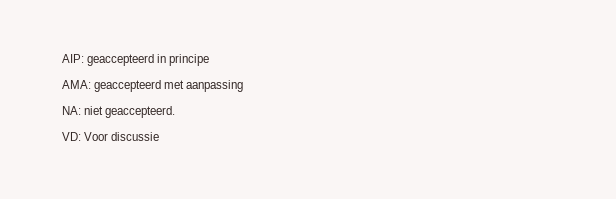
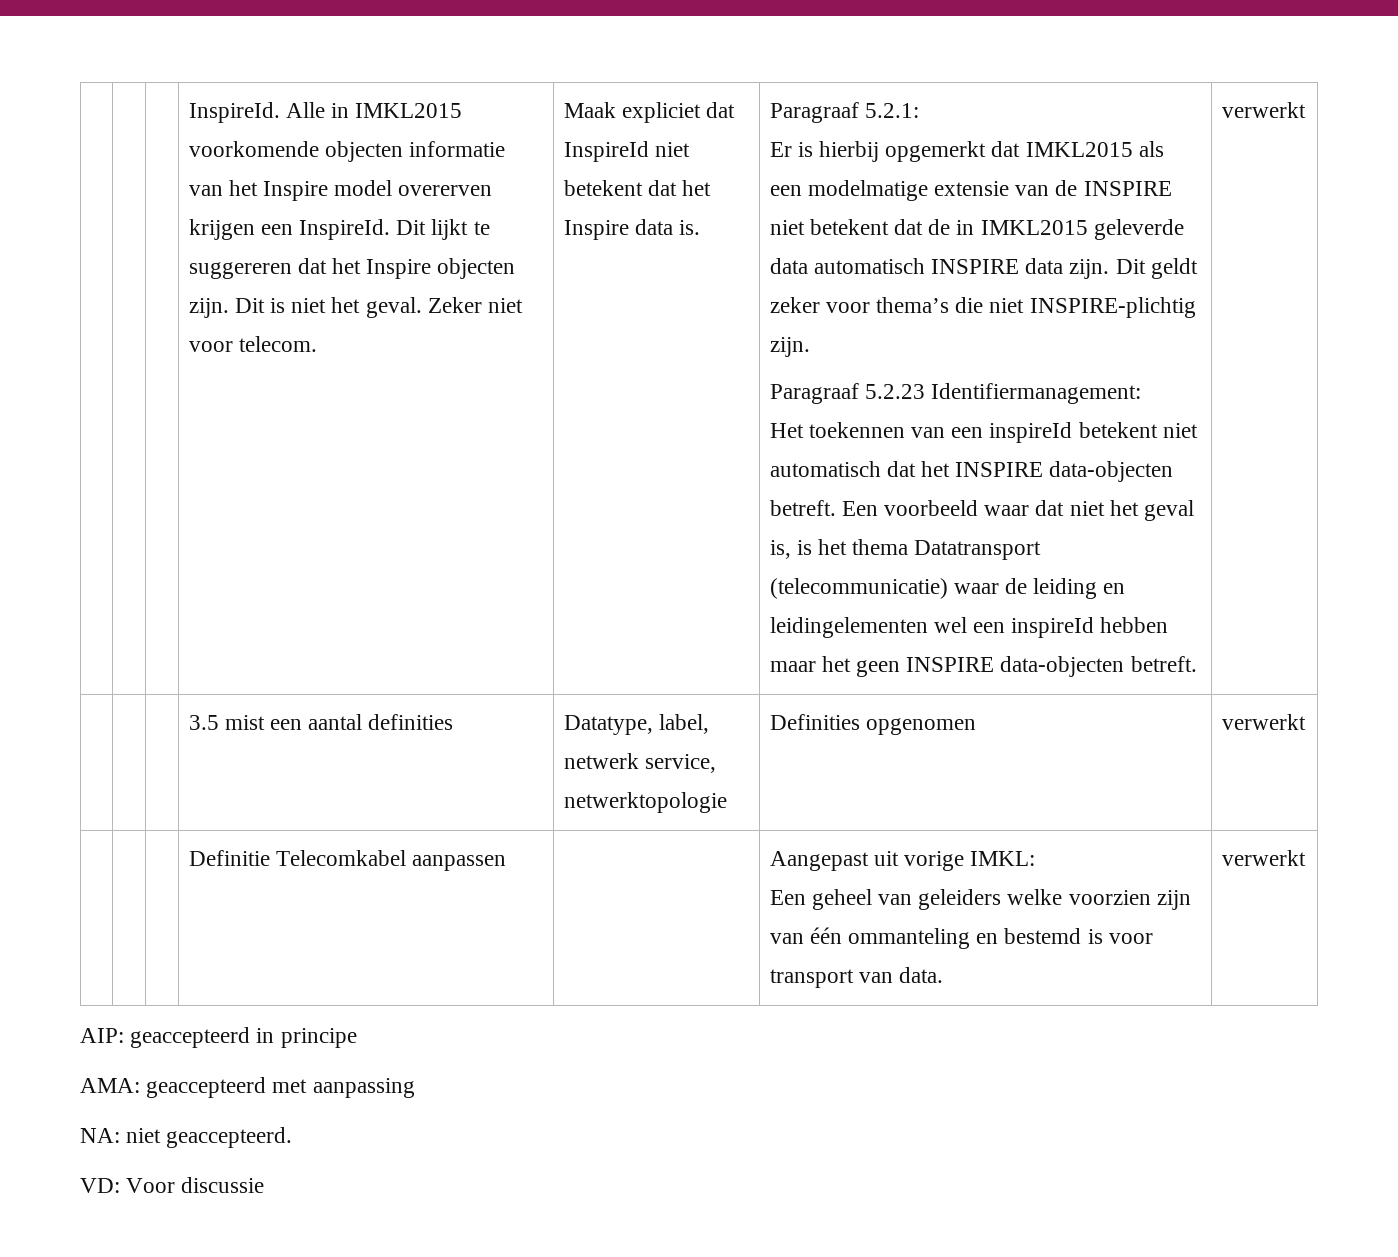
(62, 58) none -> [188,102,463,123] [188,141,506,162] [188,180,493,201] [188,219,490,240] [188,258,516,279] [188,297,524,318] [188,336,317,352] [563,102,736,123] [563,141,690,162] [563,180,712,196] [563,219,701,240] [769,102,919,123] [769,141,1164,162] [769,180,1172,201] [769,219,1184,240] [769,258,1198,279] [769,297,1196,318] [769,337,810,357] [769,383,1142,404] [769,422,1198,443] [769,461,1174,482] [769,500,1195,521] [769,539,1042,560] [769,578,1126,599] [769,617,1169,638] [769,656,1197,677] [1221,102,1306,118] [188,714,454,730] [563,714,709,735] [563,753,716,773] [563,792,727,813] [769,714,976,735] [1221,714,1306,730] [188,850,507,871] [769,851,1036,871] [769,889,1191,910] [769,927,1153,949] [769,967,944,988] [1221,850,1306,866] | | | InspireId. Alle in IMKL2015 voorkomende objecten informatie van het Inspire model overerven krijgen een InspireId. Dit lijkt te suggereren dat het Inspire objecten zijn. Dit is niet het geval. Zeker niet voor telecom. | Maak expliciet dat InspireId niet betekent dat het Inspire data is. | Paragraaf 5.2.1: // Er is hierbij opgemerkt dat IMKL2015 als een modelmatige extensie van de INSPIRE niet betekent dat de in IMKL2015 geleverde data automatisch INSPIRE data zijn. Dit geldt zeker voor thema’s die niet INSPIRE-plichtig zijn. // Paragraaf 5.2.23 Identifiermanagement: // Het toekennen van een inspireId betekent niet automatisch dat het INSPIRE data-objecten betreft. Een voorbeeld waar dat niet het geval is, is het thema Datatransport (telecommunicatie) waar de leiding en leidingelementen wel een inspireId hebben maar het geen INSPIRE data-objecten betreft. | verwerkt // | | | 3.5 mist een aantal definities | Datatype, label, netwerk service, netwerktopologie | Definities opgenomen | verwerkt // | | | Definitie Telecomkabel aanpassen | | Aangepast uit vorige IMKL: // Een geheel van geleiders welke voorzien zijn van één ommanteling en bestemd is voor transport van data. | verwerkt //

